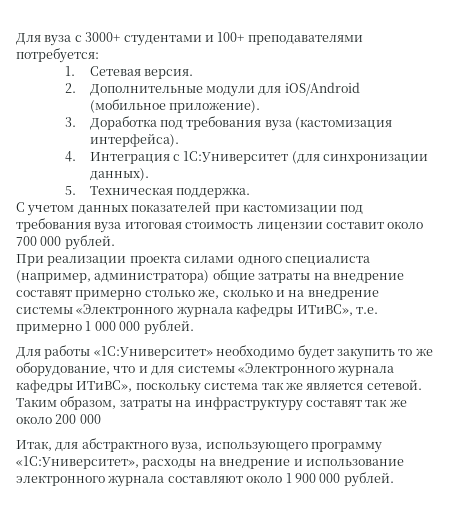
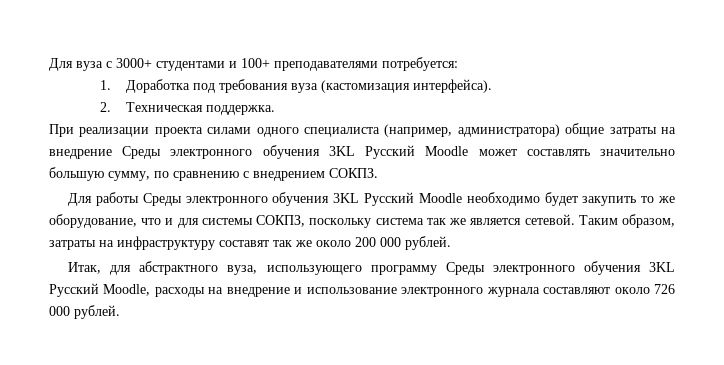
[89,66,193,79] [65,82,360,97] [89,99,260,113] [65,117,77,127] Сетевая версия. // 2. Дополнительные модули для iOS/Android (мобильное приложение). // 3. -> (112, 85) none
[65,151,429,164] [89,168,149,181] [65,186,250,198] [16,201,364,216] [16,218,424,233] [16,235,115,250] 4. Интеграция с 1С:Университет (для синхронизации данных). // 5. Техническая поддержка. // С учетом данных показателей при кастомизации под требования вуза итоговая стоимость лицензии составит около 700 000 рублей. -> [100,102,275,115] 2. Техническая поддержка.
[16,289,379,300] [16,304,378,318] [16,320,194,335] [16,345,213,359] составят примерно столько же, сколько и на внедрение системы «Электронного журнала кафедры ИТиВС», т.е. примерно 1 000 000 рублей. // Для работы «1С:Университет» -> [122,145,675,159] [49,167,378,181] [68,192,462,206] Среды электронного обучения 3KL Русский Moodle может составлять значительно большую сумму, по сравнению с внедрением СОКПЗ. // Для работы Среды электронного обучения 3KL Русский Moodle
[237,363,395,377] [16,380,133,393] «Электронного журнала кафедры ИТиВС», -> [256,215,306,227] СОКПЗ,
(101, 419) none -> [405,236,451,250] рублей.
[16,456,139,469] «1С:Университет», -> [445,261,675,275] [49,283,151,297] Среды электронного обучения 3KL Русский Moodle,
[285,473,316,483] 1 900 -> [654,284,675,294] 726

